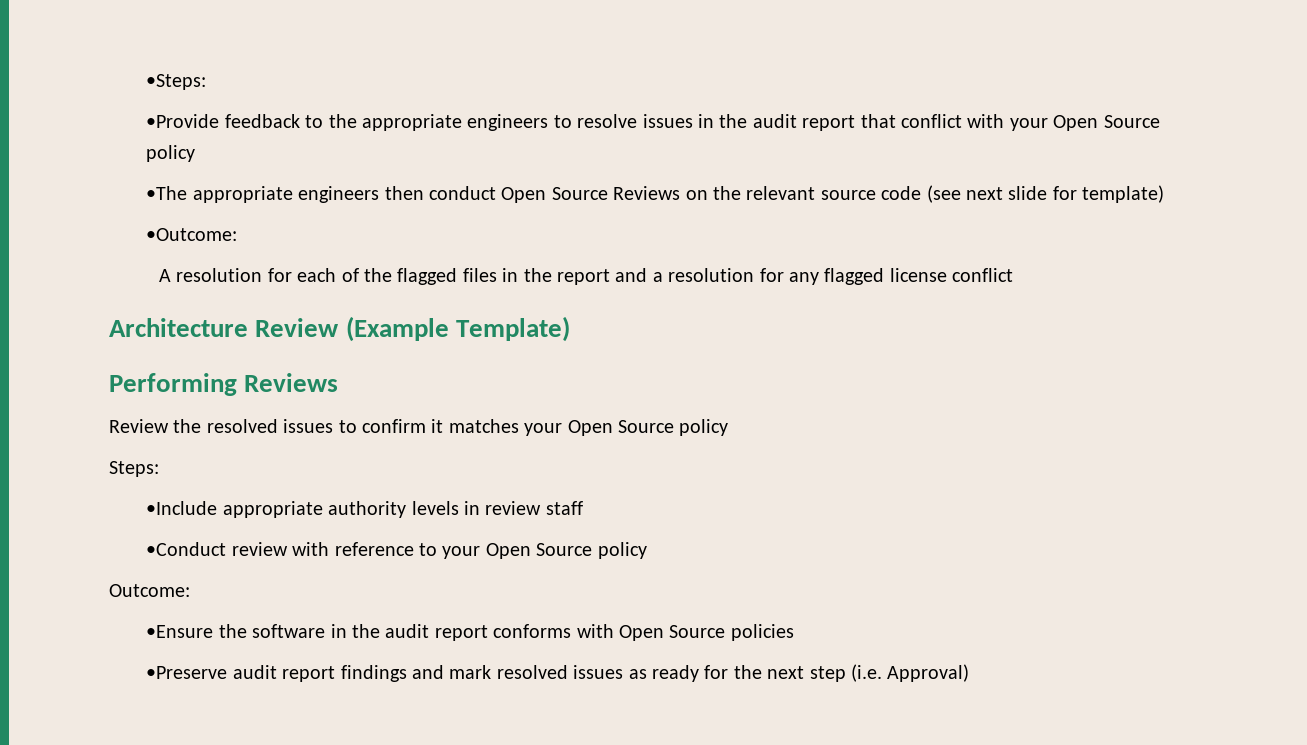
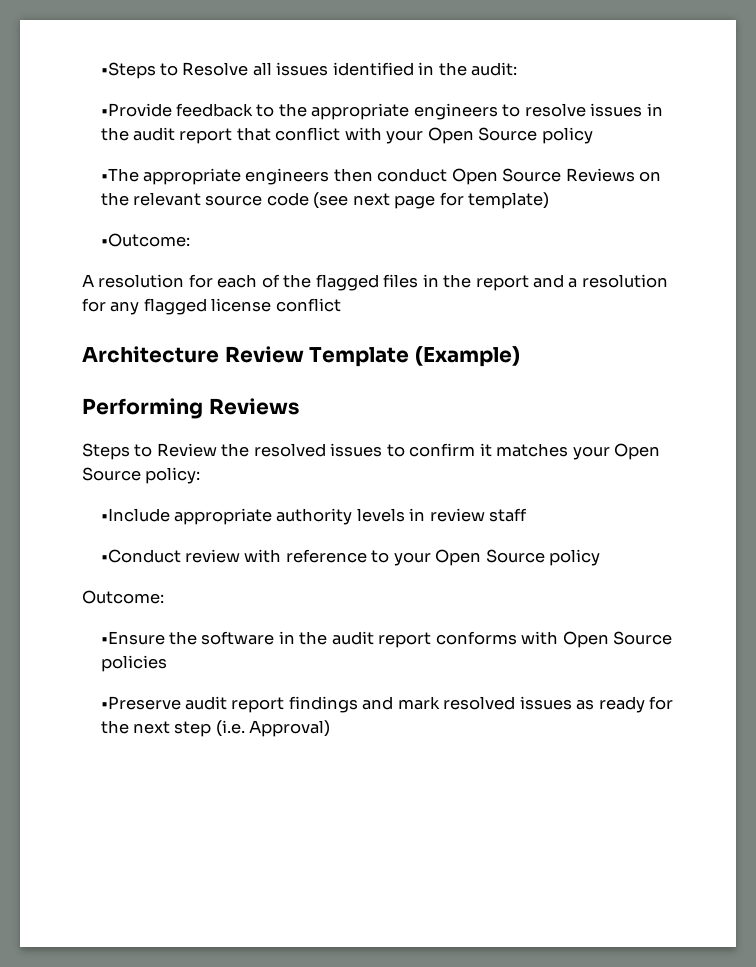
[146,74,207,90] •Steps: -> [100,62,518,79] •Steps to Resolve all issues identified in the audit:
[1008,186,1048,200] slide -> [394,195,436,209] page
[345,316,570,342] (Example Template) -> [309,346,520,367] Template (Example)
(339, 382) none -> [82,443,153,460] Steps to
[679,419,729,436] [109,461,159,477] policy // Steps: -> [145,467,201,484] policy:

